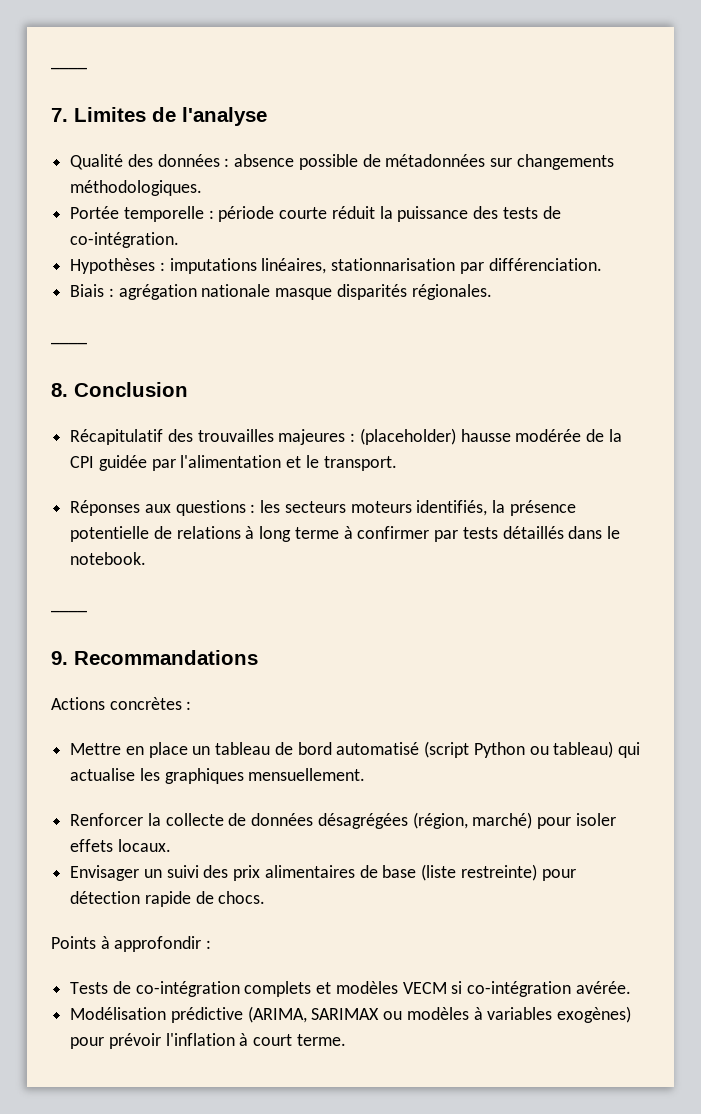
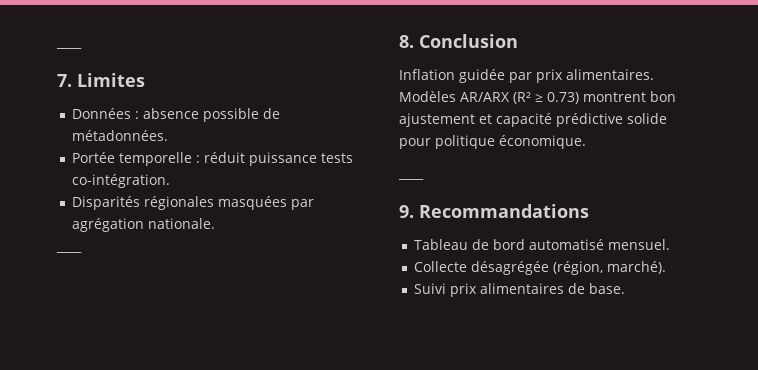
[152,107,267,126] [70,154,614,170] [70,180,203,196] [70,206,561,222] [70,232,180,248] [70,258,602,274] [70,284,492,300] [51,342,87,345] [51,382,188,397] [70,428,622,445] [70,455,397,471] [70,500,576,516] [70,526,620,542] [70,552,147,565] [51,610,87,613] [51,650,258,665] [51,697,192,710] [70,741,640,758] [70,768,366,784] [70,812,616,829] [70,839,171,852] [70,864,576,881] [70,891,266,907] [51,936,212,952] [70,981,631,997] [70,1006,632,1023] [70,1033,346,1049] de l'analyse // Qualité des données : absence possible de métadonnées sur changements méthodologiques. // Portée temporelle : période courte réduit la puissance des tests de co-intégration. // Hypothèses : imputations linéaires, stationnarisation par différenciation. // Biais : agrégation nationale masque disparités régionales. // ____ // 8. Conclusion // Récapitulatif des trouvailles majeures : (placeholder) hausse modérée de la CPI guidée par l'alimentation et le transport. // Réponses aux questions : les secteurs moteurs identifiés, la présence potentielle de relations à long terme à confirmer par tests détaillés dans le notebook. // ____ // 9. Recommandations // Actions concrètes : // Mettre en place un tableau de bord automatisé (script Python ou tableau) qui actualise les graphiques mensuellement. // Renforcer la collecte de données désagrégées (région, marché) pour isoler effets locaux. // Envisager un suivi des prix alimentaires de base (liste restreinte) pour détection rapide de chocs. // Points à approfondir : // Tests de co-intégration complets et modèles VECM si co-intégration avérée. // Modélisation prédictive (ARIMA, SARIMAX ou modèles à variables exogènes) pour prévoir l'inflation à court terme. -> [72,108,281,122] [72,130,169,141] [72,152,354,166] [72,174,171,188] [72,196,315,210] [72,218,216,232] [56,251,82,253] [399,34,518,48] [399,69,654,83] [399,91,676,104] [399,113,667,127] [399,135,586,149] [398,178,424,180] [399,204,589,218] [414,239,671,250] [414,261,667,275] [414,283,626,297] // Données : absence possible de métadonnées. // Portée temporelle : réduit puissance tests co-intégration. // Disparités régionales masquées par agrégation nationale. // ____ // 8. Conclusion // Inflation guidée par prix alimentaires. Modèles AR/ARX (R² ≥ 0.73) montrent bon ajustement et capacité prédictive solide pour politique économique. // ____ // 9. Recommandations // Tableau de bord automatisé mensuel. // Collecte désagrégée (région, marché). // Suivi prix alimentaires de base.

